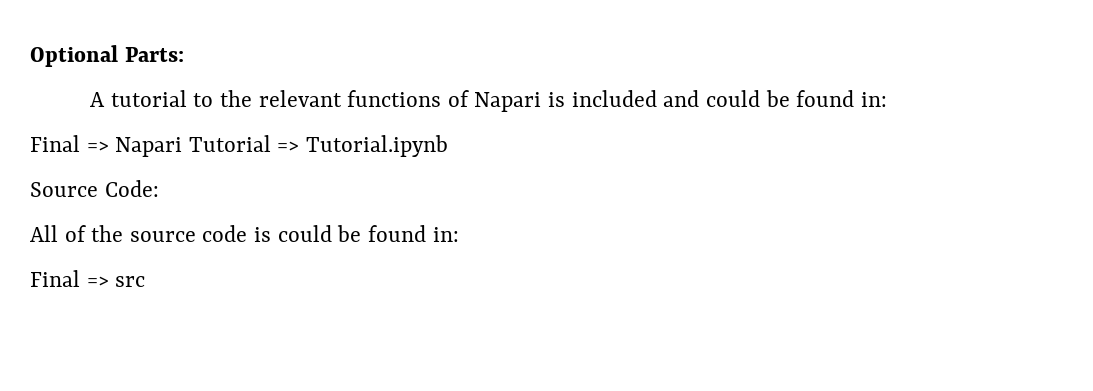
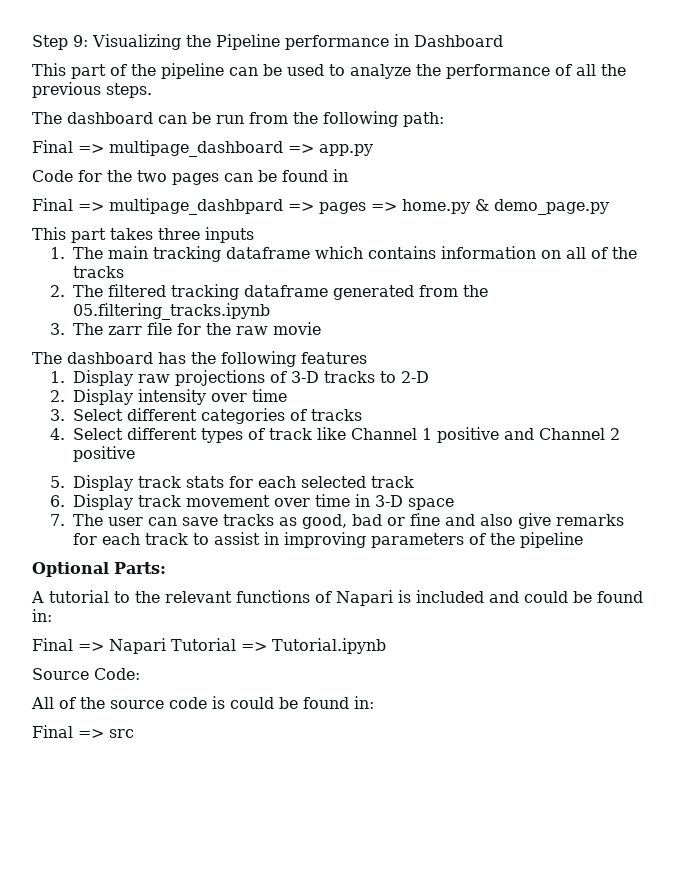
(30, 56) none -> [32,34,503,50] [32,63,626,79] [32,82,152,98] [32,111,444,127] [32,140,373,157] [32,169,348,185] [32,198,609,215] [32,227,254,243] [49,246,637,262] [72,266,124,278] [49,284,488,300] [72,303,270,320] [49,322,321,335] [32,351,367,367] [49,370,429,386] [49,389,287,405] [49,408,362,424] [49,427,620,443] [72,446,135,462] [49,475,414,491] [49,494,454,510] [49,513,624,529] [72,532,583,548] Step 9: Visualizing the Pipeline performance in Dashboard // This part of the pipeline can be used to analyze the performance of all the previous steps. // The dashboard can be run from the following path: // Final => multipage_dashboard => app.py // Code for the two pages can be found in // Final => multipage_dashbpard => pages => home.py & demo_page.py // This part takes three inputs // 1. The main tracking dataframe which contains information on all of the tracks // 2. The filtered tracking dataframe generated from the 05.filtering_tracks.ipynb // 3. The zarr file for the raw movie // The dashboard has the following features // 1. Display raw projections of 3-D tracks to 2-D // 2. Display intensity over time // 3. Select different categories of tracks // 4. Select different types of track like Channel 1 positive and Channel 2 positive // 5. Display track stats for each selected track // 6. Display track movement over time in 3-D space // 7. The user can save tracks as good, bad or fine and also give remarks for each track to assist in improving parameters of the pipeline //

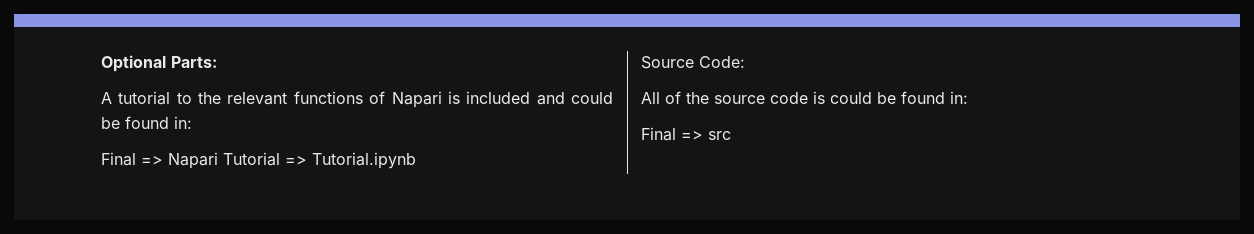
[32,34,503,50] [32,63,626,79] [32,82,152,98] [32,111,444,127] [32,140,373,157] [32,169,348,185] [32,198,609,215] [32,227,254,243] [49,246,637,262] [72,266,124,278] [49,284,488,300] [72,303,270,320] [49,322,321,335] [32,351,367,367] [49,370,429,386] [49,389,287,405] [49,408,362,424] [49,427,620,443] [72,446,135,462] [49,475,414,491] [49,494,454,510] [49,513,624,529] [72,532,583,548] Step 9: Visualizing the Pipeline performance in Dashboard // This part of the pipeline can be used to analyze the performance of all the previous steps. // The dashboard can be run from the following path: // Final => multipage_dashboard => app.py // Code for the two pages can be found in // Final => multipage_dashbpard => pages => home.py & demo_page.py // This part takes three inputs // 1. The main tracking dataframe which contains information on all of the tracks // 2. The filtered tracking dataframe generated from the 05.filtering_tracks.ipynb // 3. The zarr file for the raw movie // The dashboard has the following features // 1. Display raw projections of 3-D tracks to 2-D // 2. Display intensity over time // 3. Select different categories of tracks // 4. Select different types of track like Channel 1 positive and Channel 2 positive // 5. Display track stats for each selected track // 6. Display track movement over time in 3-D space // 7. The user can save tracks as good, bad or fine and also give remarks for each track to assist in improving parameters of the pipeline // -> (101, 63) none

